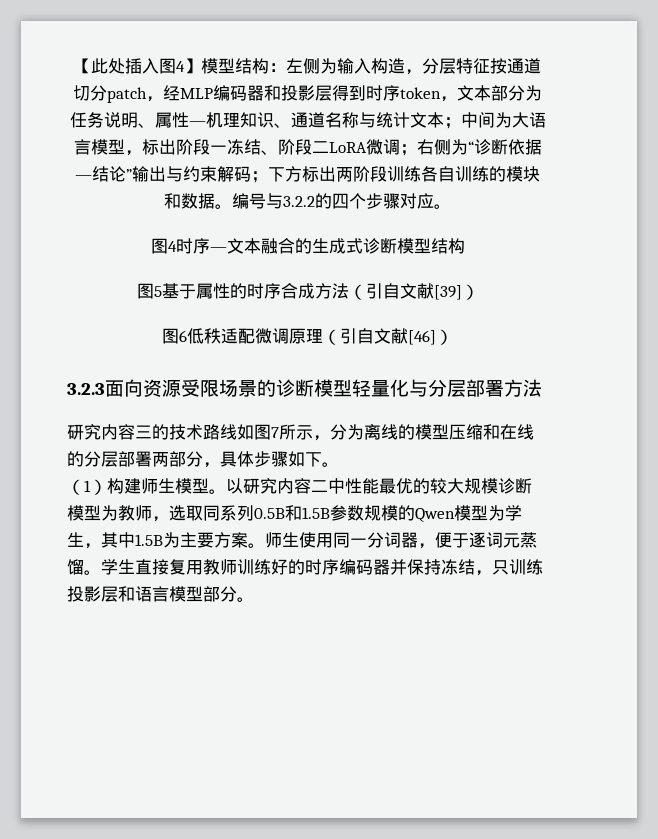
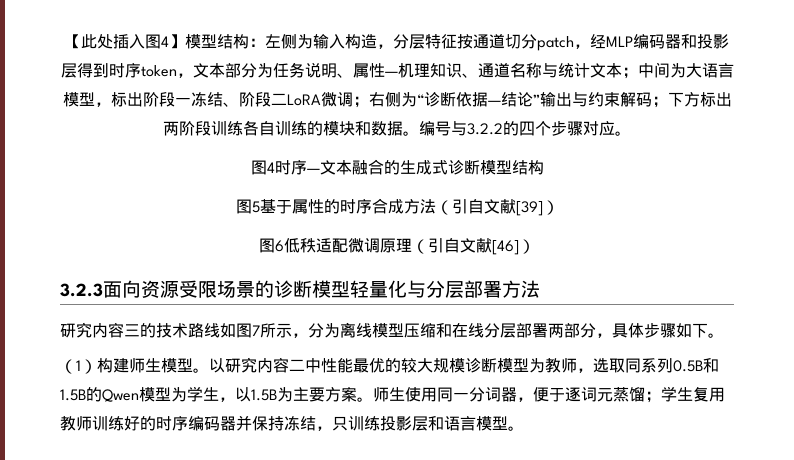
[398,424,415,440] 的 -> (372, 330) none
[67,451,84,467] 的 -> (484, 330) none
[330,505,398,521] 参数规模 -> (86, 395) none
[101,532,135,548] 其中 -> [235,387,251,402] 以
[84,559,169,575] 。学生直接 -> [645,386,693,403] ；学生
[203,586,237,602] 部分 -> (508, 423) none

